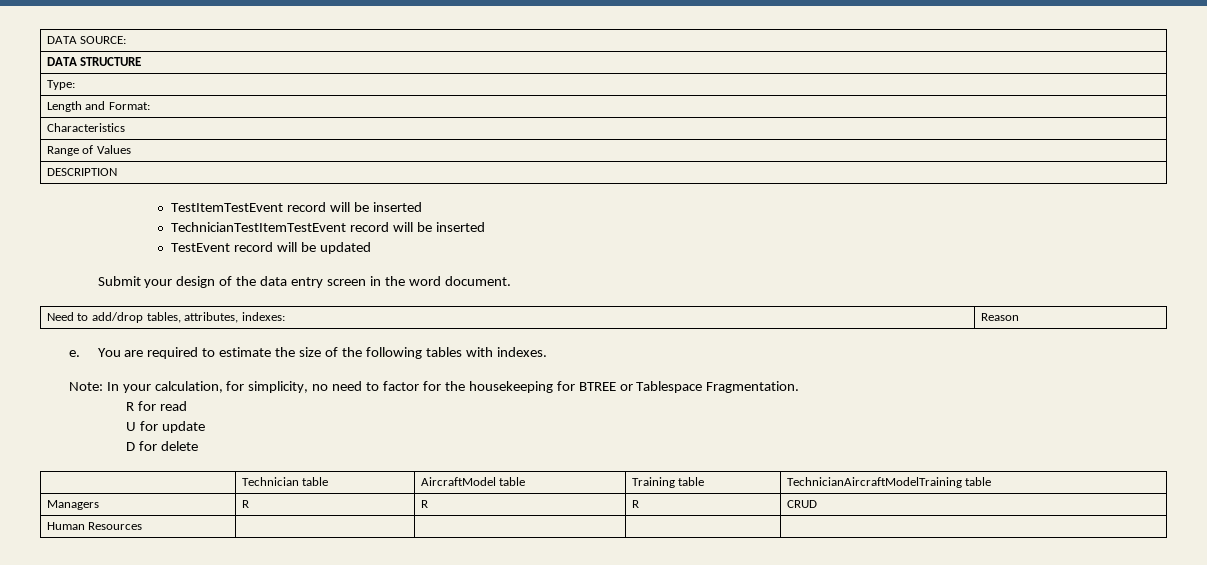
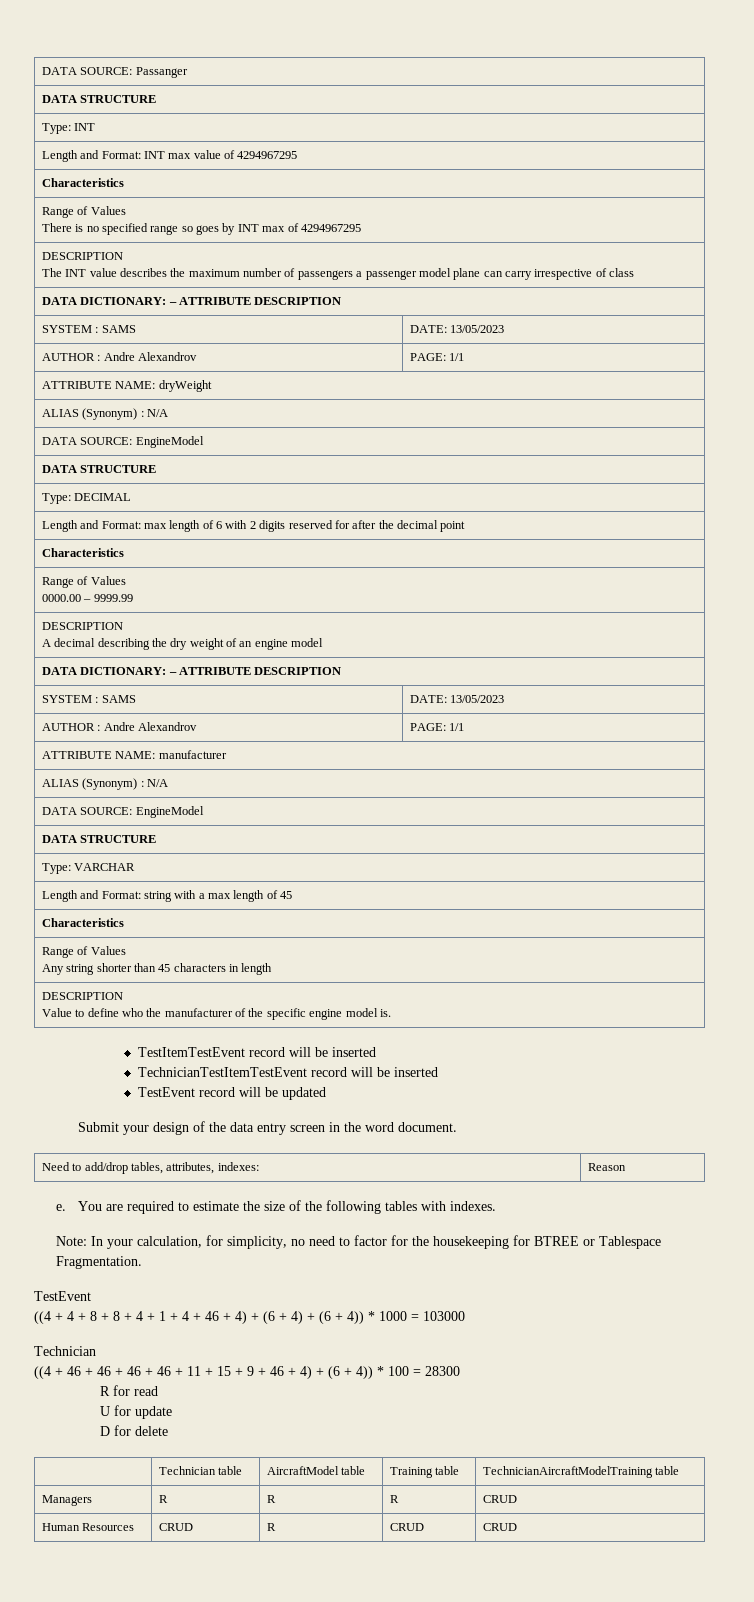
[46,36,127,44] [46,57,142,66] [46,80,75,90] [46,101,150,112] [46,123,125,132] [46,145,131,156] [46,168,117,176] DATA SOURCE: // DATA STRUCTURE // Type: // Length and Format: // Characteristics // Range of Values // DESCRIPTION -> [41,67,188,78] [41,95,157,103] [41,123,96,134] [41,150,298,162] [41,178,124,187] [41,206,126,218] [41,223,361,235] [41,252,123,260] [41,268,635,280] [41,297,342,305] [41,325,136,333] [409,325,505,333] [41,352,197,361] [409,353,465,361] [41,380,212,392] [41,408,168,420] [41,436,204,448] [41,465,157,473] [41,493,132,504] [41,520,466,532] [41,548,124,557] [41,576,126,588] [41,594,133,602] [41,622,123,630] [41,638,324,650] [41,667,342,675] [41,695,136,703] [409,695,505,703] [41,722,197,731] [409,723,465,731] [41,750,227,759] [41,778,168,790] [41,806,204,818] [41,835,157,843] [41,863,136,874] [41,890,293,902] [41,918,124,927] [41,946,126,958] [41,963,273,975] [41,992,123,1000] [41,1008,391,1020] DATA SOURCE: Passanger // DATA STRUCTURE // Type: INT // Length and Format: INT max value of 4294967295 // Characteristics // Range of Values // There is no specified range so goes by INT max of 4294967295 // DESCRIPTION // The INT value describes the maximum number of passengers a passenger model plane can carry irrespective of class // DATA DICTIONARY: – ATTRIBUTE DESCRIPTION // SYSTEM : SAMS | DATE: 13/05/2023 // AUTHOR : Andre Alexandrov | PAGE: 1/1 // ATTRIBUTE NAME: dryWeight // ALIAS (Synonym) : N/A // DATA SOURCE: EngineModel // DATA STRUCTURE // Type: DECIMAL // Length and Format: max length of 6 with 2 digits reserved for after the decimal point // Characteristics // Range of Values // 0000.00 – 9999.99 // DESCRIPTION // A decimal describing the dry weight of an engine model // DATA DICTIONARY: – ATTRIBUTE DESCRIPTION // SYSTEM : SAMS | DATE: 13/05/2023 // AUTHOR : Andre Alexandrov | PAGE: 1/1 // ATTRIBUTE NAME: manufacturer // ALIAS (Synonym) : N/A // DATA SOURCE: EngineModel // DATA STRUCTURE // Type: VARCHAR // Length and Format: string with a max length of 45 // Characteristics // Range of Values // Any string shorter than 45 characters in length // DESCRIPTION // Value to define who the manufacturer of the specific engine model is.
(800, 387) none -> [34,1291,91,1301] [34,1311,465,1324] [34,1346,96,1356] [34,1366,460,1379] // TestEvent // ((4 + 4 + 8 + 8 + 4 + 1 + 4 + 46 + 4) + (6 + 4) + (6 + 4)) * 1000 = 103000 // Technician // ((4 + 46 + 46 + 46 + 46 + 11 + 15 + 9 + 46 + 4) + (6 + 4)) * 100 = 28300
(143, 526) | | | -> [158,1523,193,1531] [266,1523,276,1531] [389,1523,424,1531] [482,1523,517,1531] CRUD | R | CRUD | CRUD

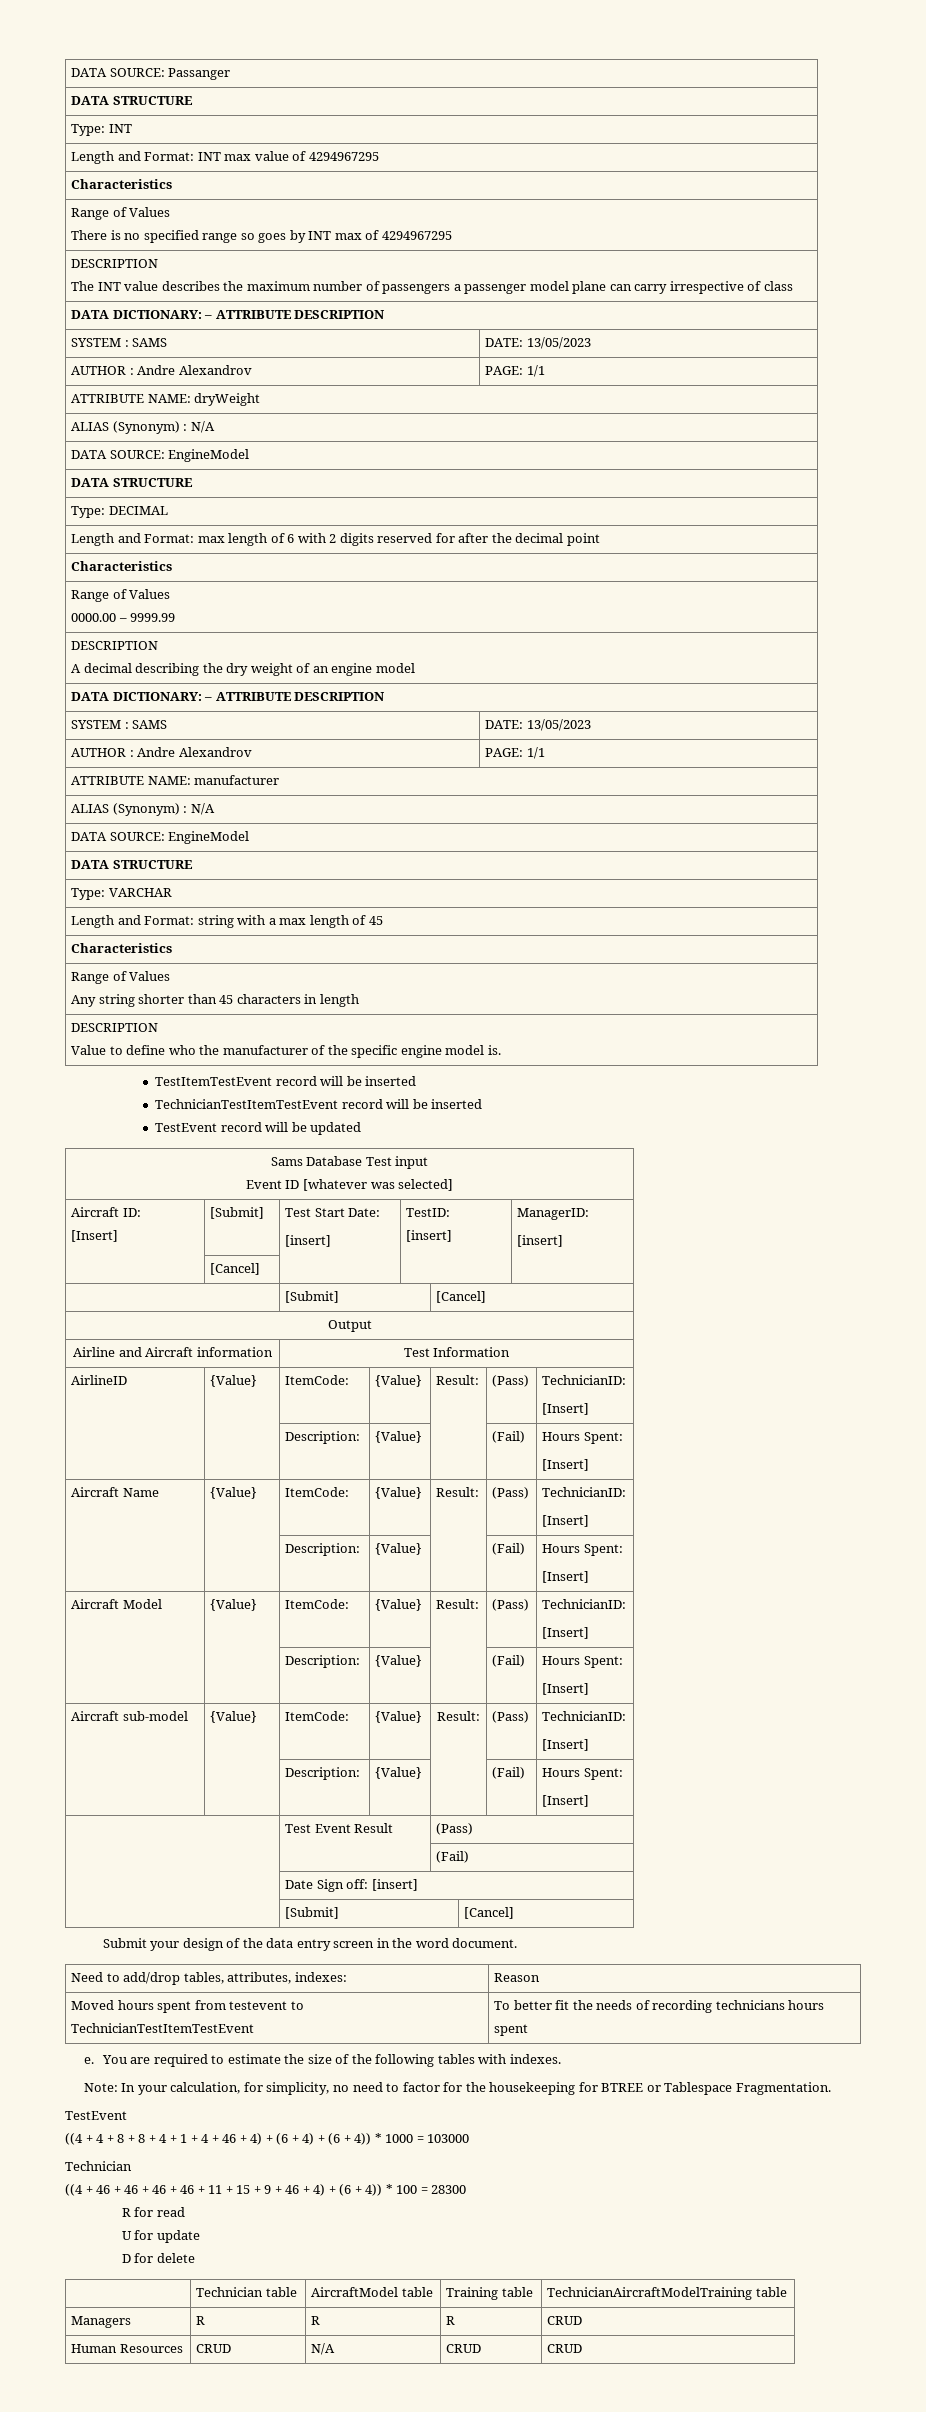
(327, 1093) none -> [270,1156,429,1169] [245,1179,454,1191] [70,1207,141,1217] [70,1230,118,1242] [209,1207,264,1219] [284,1208,381,1217] [284,1235,331,1247] [405,1208,450,1217] [405,1230,452,1242] [516,1208,589,1220] [516,1235,563,1247] [209,1263,260,1275] [284,1291,339,1303] [435,1291,486,1303] [327,1320,372,1332] [73,1347,273,1357] [403,1347,511,1357] [70,1375,127,1385] [209,1375,257,1387] [284,1375,349,1385] [374,1375,422,1387] [435,1375,479,1385] [491,1375,529,1387] [541,1375,626,1385] [541,1403,589,1415] [284,1431,360,1444] [374,1431,422,1443] [491,1431,525,1443] [541,1432,623,1444] [541,1459,589,1471] [70,1487,159,1497] [209,1487,257,1499] [284,1487,349,1497] [374,1487,422,1499] [435,1487,479,1497] [491,1487,529,1499] [541,1487,626,1497] [541,1515,589,1527] [284,1543,360,1556] [374,1543,422,1555] [491,1543,525,1555] [541,1544,623,1556] [541,1571,589,1583] [70,1599,162,1609] [209,1599,257,1611] [284,1599,349,1609] [374,1599,422,1611] [435,1599,479,1609] [491,1599,529,1611] [541,1599,626,1609] [541,1627,589,1639] [284,1655,360,1668] [374,1655,422,1667] [491,1655,525,1667] [541,1656,623,1668] [541,1683,589,1695] [70,1711,188,1721] [209,1711,257,1723] [284,1711,349,1721] [374,1711,422,1723] [437,1711,480,1721] [491,1711,529,1723] [541,1711,626,1721] [541,1739,589,1751] [284,1767,360,1780] [374,1767,422,1779] [491,1767,525,1779] [541,1768,623,1780] [541,1795,589,1807] [284,1823,394,1833] [435,1823,473,1835] [435,1851,469,1863] [284,1879,418,1892] [284,1907,339,1919] [463,1907,514,1919] // Sams Database Test input // Event ID [whatever was selected] // Aircraft ID: // [Insert] | [Submit] | Test Start Date: // [insert] | TestID: // [insert] | ManagerID: // [insert] // | [Cancel] | | | // | [Submit] | [Cancel] // Output // Airline and Aircraft information | Test Information // AirlineID | {Value} | ItemCode: | {Value} | Result: | (Pass) | TechnicianID: // [Insert] // | | Description: | {Value} | | (Fail) | Hours Spent: // [Insert] // Aircraft Name | {Value} | ItemCode: | {Value} | Result: | (Pass) | TechnicianID: // [Insert] // | | Description: | {Value} | | (Fail) | Hours Spent: // [Insert] // Aircraft Model | {Value} | ItemCode: | {Value} | Result: | (Pass) | TechnicianID: // [Insert] // | | Description: | {Value} | | (Fail) | Hours Spent: // [Insert] // Aircraft sub-model | {Value} | ItemCode: | {Value} | Result: | (Pass) | TechnicianID: // [Insert] // | | Description: | {Value} | | (Fail) | Hours Spent: // [Insert] // | Test Event Result | (Pass) // | | (Fail) // | Date Sign off: [insert] // | [Submit] | [Cancel]
(626, 1167) none -> [70,2000,304,2013] [70,2023,254,2033] [493,2000,825,2013] [493,2024,528,2036] // Moved hours spent from testevent to TechnicianTestItemTestEvent | To better fit the needs of recording technicians hours spent
[266,1523,276,1531] R -> [310,2343,335,2355] N/A

